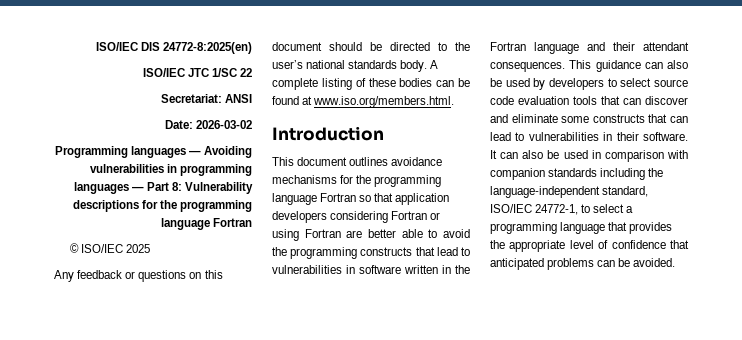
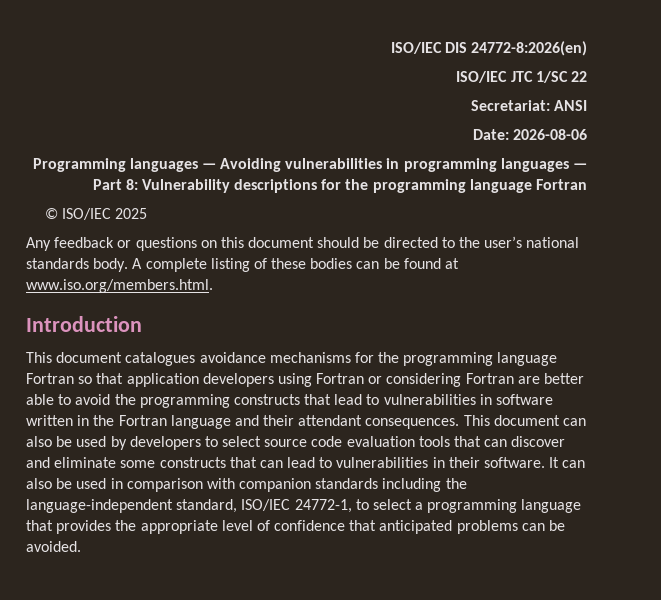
[163,42,252,54] 24772-8:2025(en) -> [471,41,587,56] 24772-8:2026(en)
[195,120,252,129] 2026-03-02 -> [513,129,587,140] 2026-08-06
[349,157,389,166] outlines -> [125,352,196,366] catalogues
[330,211,389,223] considering -> [277,373,312,387] using
[272,229,299,241] using -> [386,373,462,387] considering
[595,60,641,72] guidance -> [493,415,560,426] document

